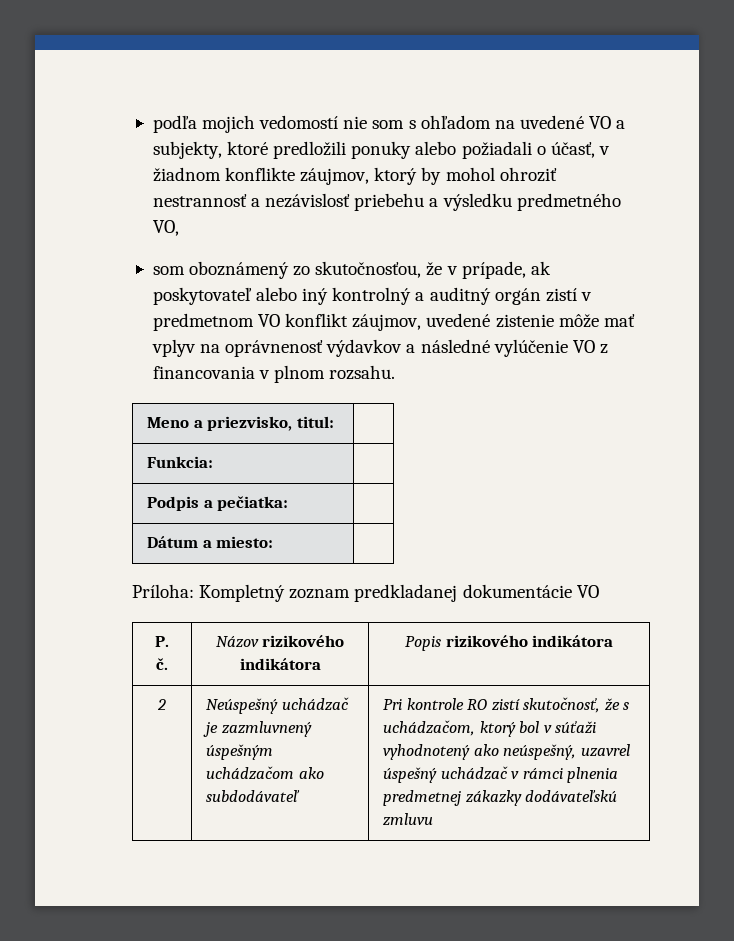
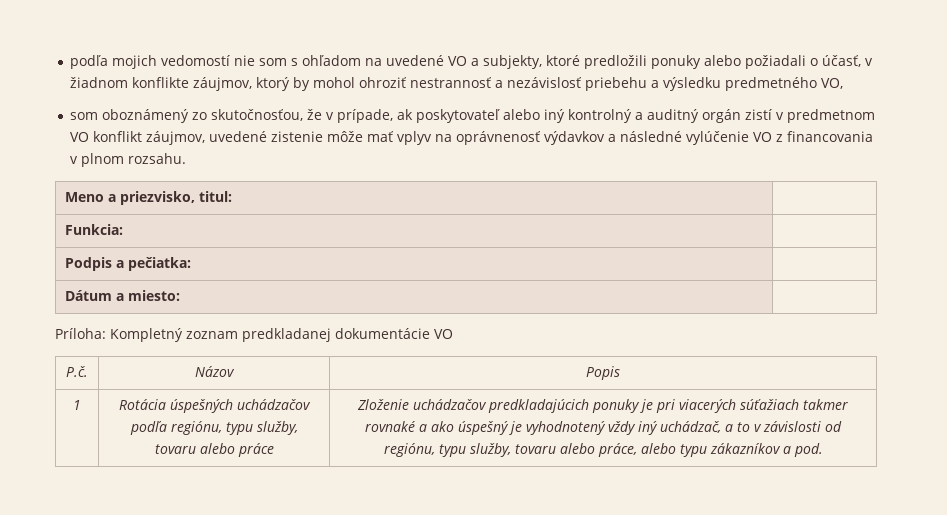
[155,636,169,647] [156,658,168,670] P. č. -> [66,366,89,377] P.č.
[262,635,345,647] [239,658,321,670] rizikového indikátora -> (235, 371) none
[445,635,614,647] [157,699,166,710] [205,697,349,714] [202,721,312,737] [205,744,273,760] [205,766,324,780] [205,790,300,802] [382,697,630,713] [382,720,597,737] [382,744,630,760] [382,766,619,783] [382,790,618,806] [382,813,433,826] rizikového indikátora // 2 | Neúspešný uchádzač je zazmluvnený úspešným uchádzačom ako subdodávateľ | Pri kontrole RO zistí skutočnosť, že s uchádzačom, ktorý bol v súťaži vyhodnotený ako neúspešný, uzavrel úspešný uchádzač v rámci plnenia predmetnej zákazky dodávateľskú zmluvu -> [73,400,81,410] [119,399,311,413] [129,421,298,435] [154,443,274,457] [357,399,848,413] [365,421,842,435] [383,443,823,457] // 1 | Rotácia úspešných uchádzačov podľa regiónu, typu služby, tovaru alebo práce | Zloženie uchádzačov predkladajúcich ponuky je pri viacerých súťažiach takmer rovnaké a ako úspešný je vyhodnotený vždy iný uchádzač, a to v závislosti od regiónu, typu služby, tovaru alebo práce, alebo typu zákazníkov a pod.

